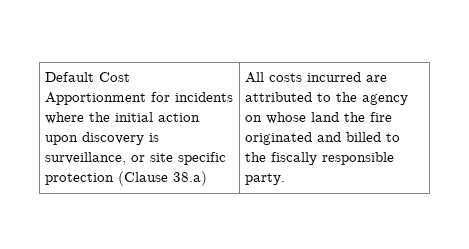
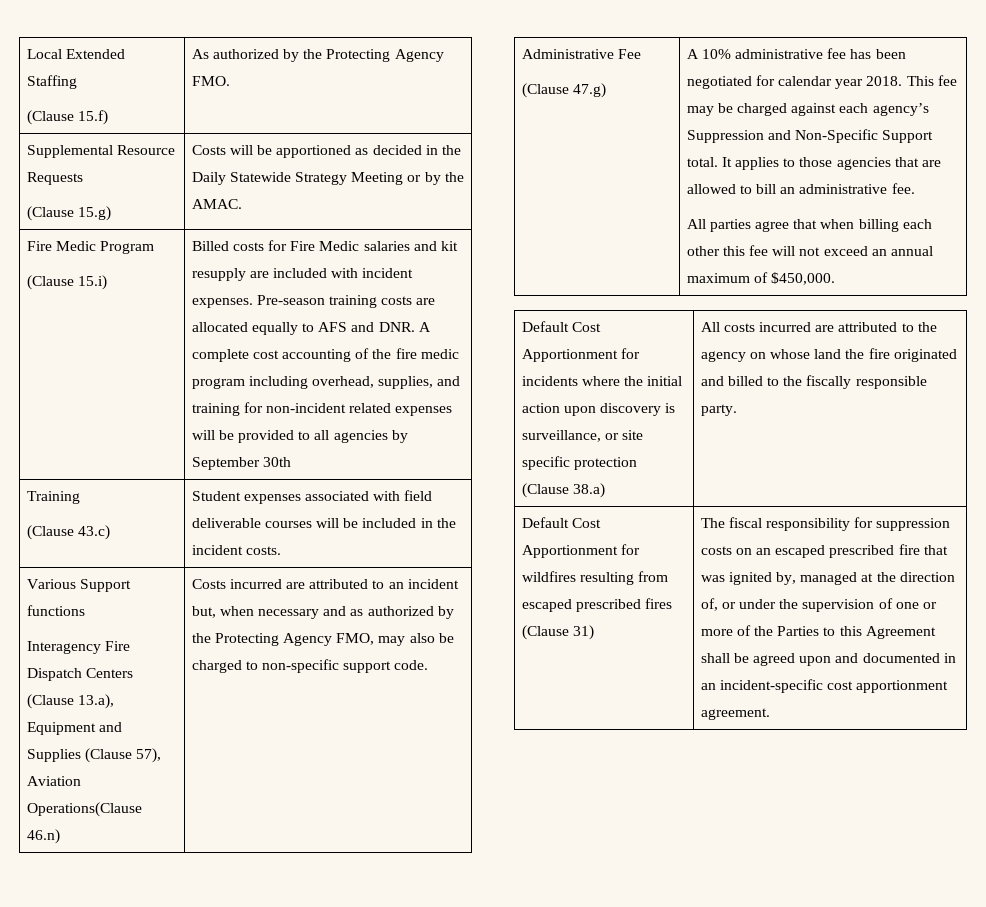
(45, 77) none -> [26,49,125,59] [26,75,77,89] [26,110,108,125] [191,49,444,62] [191,76,230,86] [26,145,175,158] [26,172,83,185] [26,206,111,221] [191,145,461,158] [191,172,464,185] [191,199,242,209] [26,241,154,254] [26,275,107,290] [191,240,458,251] [191,268,414,281] [191,295,436,308] [191,322,431,335] [191,348,459,362] [191,376,461,389] [191,402,453,416] [191,430,408,443] [191,457,291,470] [26,491,80,504] [26,525,110,540] [191,490,433,504] [191,518,456,528] [191,545,281,555] [26,579,131,592] [26,605,85,616] [26,641,130,654] [26,668,133,681] [26,694,114,709] [26,722,122,735] [26,748,161,763] [26,776,81,786] [26,802,142,817] [26,829,60,844] [191,579,459,589] [191,606,454,619] [191,633,454,646] [191,659,429,673] [521,49,641,59] [521,83,606,98] [686,48,906,59] [686,75,957,89] [686,103,929,116] [686,129,934,143] [686,157,941,170] [686,183,915,194] [686,219,932,232] [686,245,933,256] [686,272,835,285] Local Extended Staffing // (Clause 15.f) | As authorized by the Protecting Agency FMO. // Supplemental Resource Requests // (Clause 15.g) | Costs will be apportioned as decided in the Daily Statewide Strategy Meeting or by the AMAC. // Fire Medic Program // (Clause 15.i) | Billed costs for Fire Medic salaries and kit resupply are included with incident expenses. Pre-season training costs are allocated equally to AFS and DNR. A complete cost accounting of the fire medic program including overhead, supplies, and training for non-incident related expenses will be provided to all agencies by September 30th // Training // (Clause 43.c) | Student expenses associated with field deliverable courses will be included in the incident costs. // Various Support functions // Interagency Fire Dispatch Centers (Clause 13.a), Equipment and Supplies (Clause 57), Aviation Operations(Clause 46.n) | Costs incurred are attributed to an incident but, when necessary and as authorized by the Protecting Agency FMO, may also be charged to non-specific support code. // Administrative Fee // (Clause 47.g) | A 10% administrative fee has been negotiated for calendar year 2018. This fee may be charged against each agency’s Suppression and Non-Specific Support total. It applies to those agencies that are allowed to bill an administrative fee. // All parties agree that when billing each other this fee will not exceed an annual maximum of $450,000. //
(286, 179) none -> [521,517,601,528] [521,544,640,558] [521,571,668,585] [521,598,672,612] [521,625,594,640] [700,517,951,531] [700,544,948,558] [700,572,955,585] [700,598,937,612] [700,625,936,639] [700,653,956,666] [700,679,949,693] [700,708,770,720] // Default Cost Apportionment for wildfires resulting from escaped prescribed fires (Clause 31) | The fiscal responsibility for suppression costs on an escaped prescribed fire that was ignited by, managed at the direction of, or under the supervision of one or more of the Parties to this Agreement shall be agreed upon and documented in an incident-specific cost apportionment agreement.

